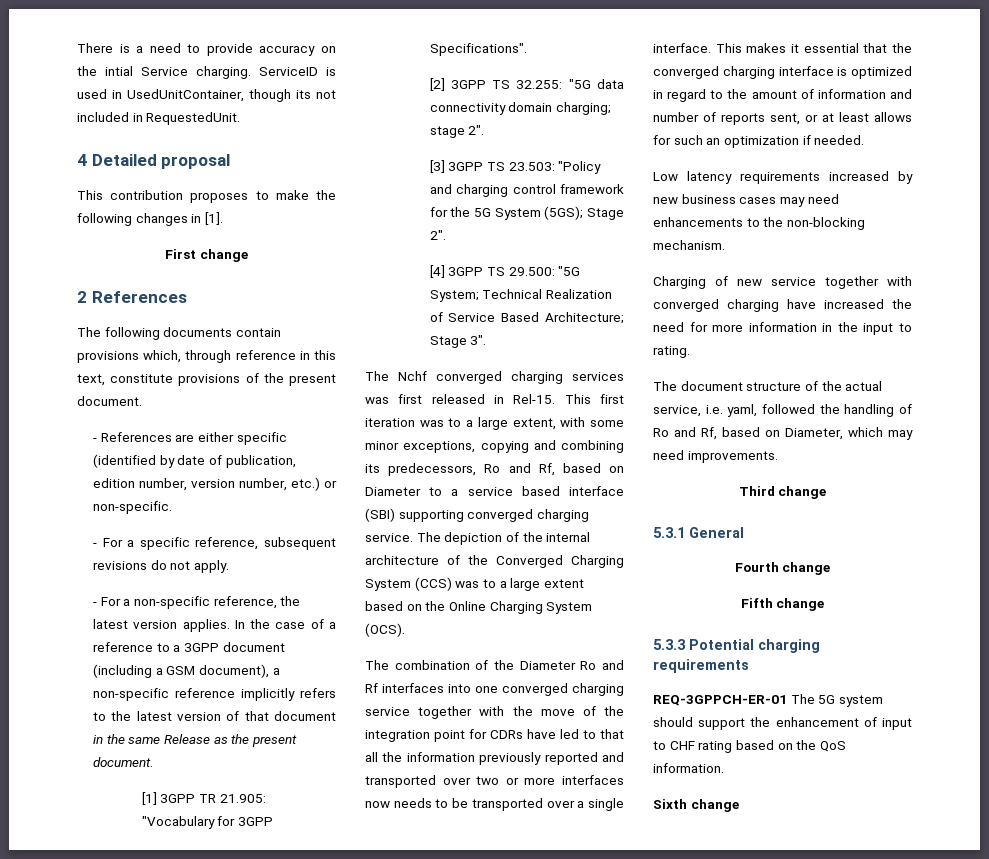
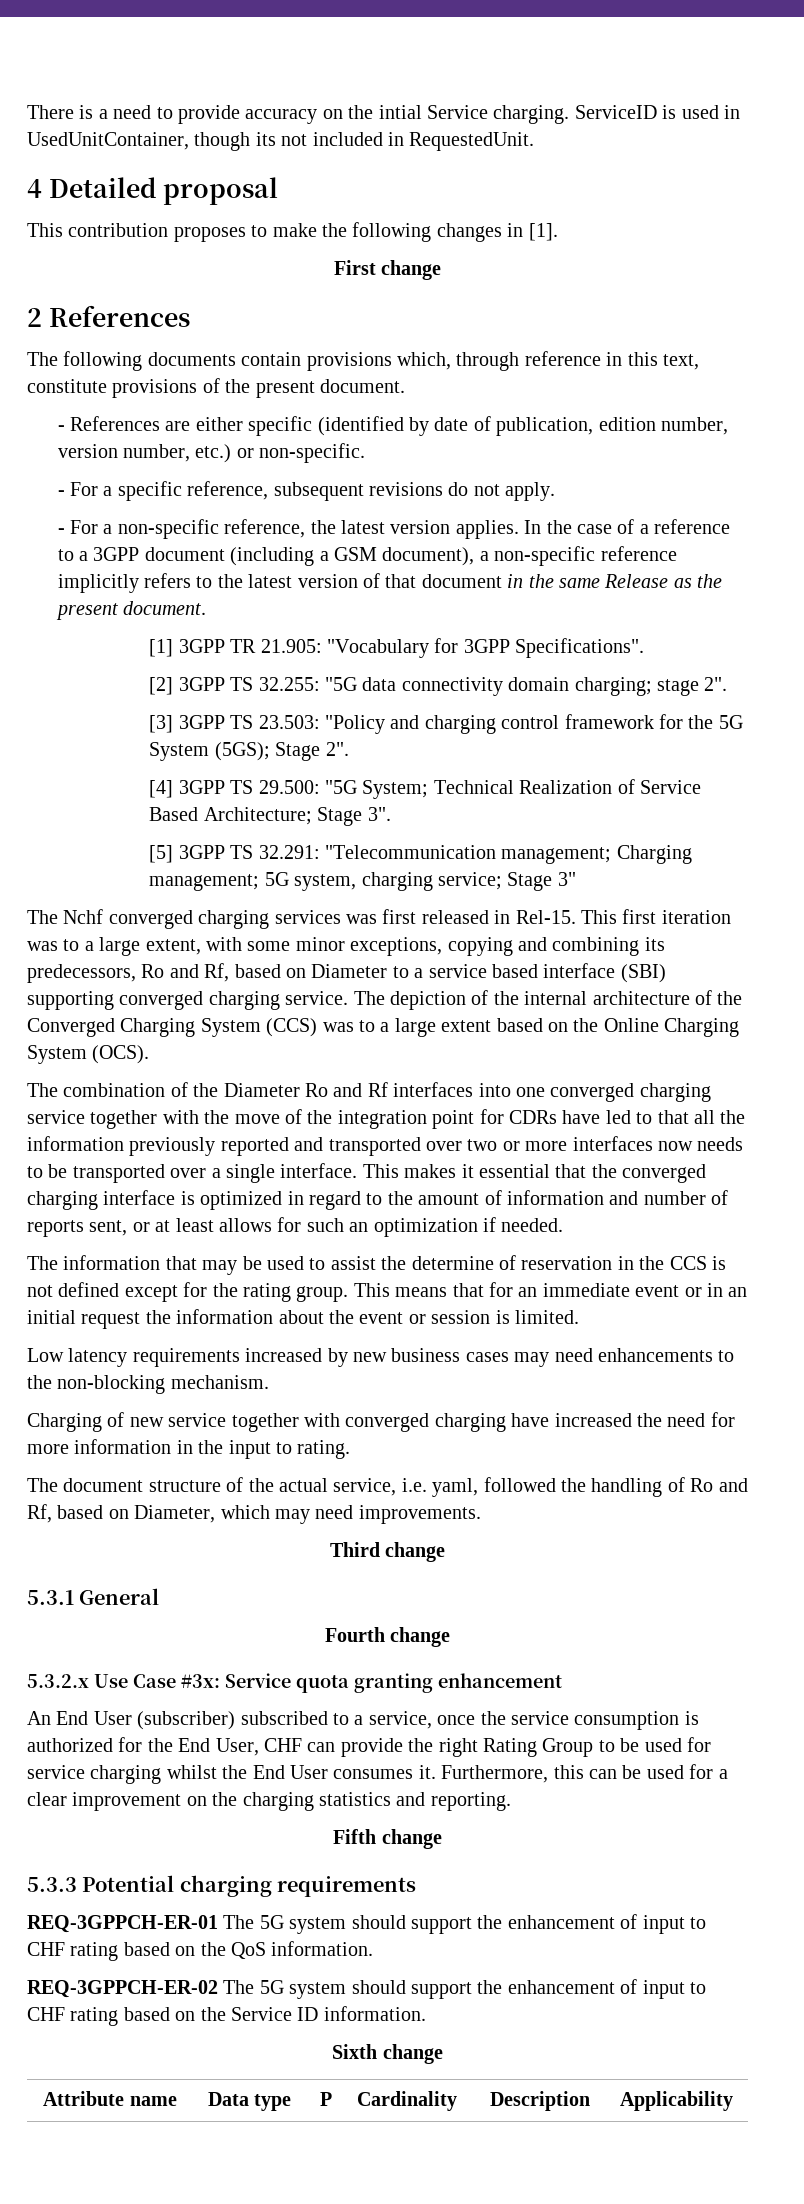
(487, 340) none -> [149,845,692,864] [149,872,576,891] // [5] 3GPP TS 32.291: "Telecommunication management; Charging management; 5G system, charging service; Stage 3"
(865, 140) none -> [27,1255,726,1275] [27,1282,748,1302] [27,1309,579,1329] // The information that may be used to assist the determine of reservation in the CCS is not defined except for the rating group. This means that for an immediate event or in an initial request the information about the event or session is limited.
(831, 568) none -> [27,1673,562,1693] [27,1711,699,1730] [27,1737,711,1757] [27,1764,728,1784] [27,1792,511,1811] // 5.3.2.x Use Case #3x: Service quota granting enhancement // An End User (subscriber) subscribed to a service, once the service consumption is authorized for the End User, CHF can provide the right Rating Group to be used for service charging whilst the End User consumes it. Furthermore, this can be used for a clear improvement on the charging statistics and reporting.
[653,799,739,812] Sixth change -> [27,1979,706,1999] [27,2006,426,2026] [332,2044,443,2064] [43,2091,177,2106] [207,2092,292,2111] [320,2092,332,2106] [357,2091,458,2111] [489,2091,590,2111] [619,2091,733,2111] REQ-3GPPCH-ER-02 The 5G system should support the enhancement of input to CHF rating based on the Service ID information. // Sixth change // Attribute name | Data type | P | Cardinality | Description | Applicability

